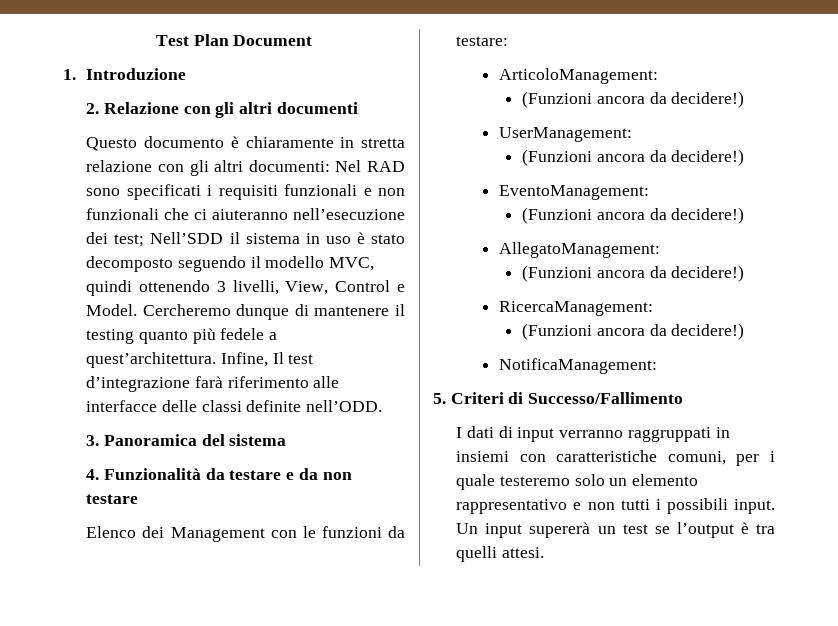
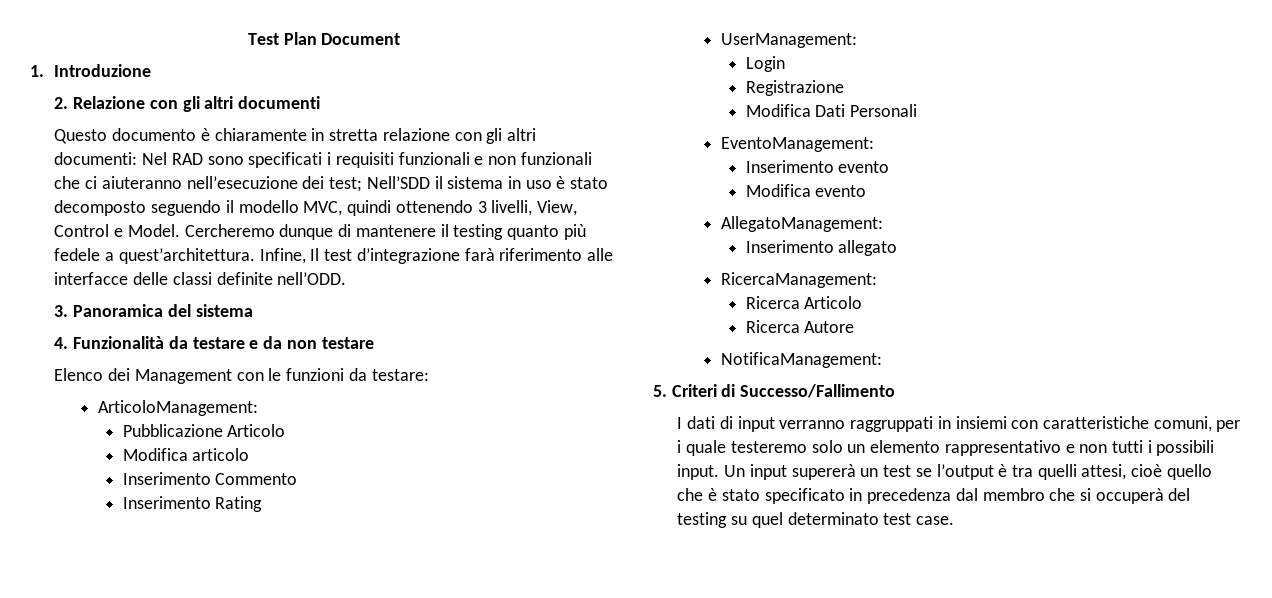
[522,91,745,108] [498,127,632,142] [522,149,745,166] [498,185,649,200] [522,207,745,224] [498,242,660,258] [522,265,745,282] [498,301,653,316] [522,323,745,340] (Funzioni ancora da decidere!) // UserManagement: // (Funzioni ancora da decidere!) // EventoManagement: // (Funzioni ancora da decidere!) // AllegatoManagement: // (Funzioni ancora da decidere!) // RicercaManagement: // (Funzioni ancora da decidere!) -> [122,424,286,437] [122,448,250,461] [122,472,298,485] [122,496,263,512] [721,33,858,48] [745,56,785,72] [745,80,844,96] [745,104,918,117] [721,137,875,152] [745,160,890,173] [745,184,867,197] [721,216,884,232] [745,240,898,256] [721,272,878,288] [745,296,863,309] [745,320,855,333] Pubblicazione Articolo // Modifica articolo // Inserimento Commento // Inserimento Rating // UserManagement: // Login // Registrazione // Modifica Dati Personali // EventoManagement: // Inserimento evento // Modifica evento // AllegatoManagement: // Inserimento allegato // RicercaManagement: // Ricerca Articolo // Ricerca Autore
[501,547,544,558] attesi. -> [1081,464,1212,480] [677,488,1191,504] [677,512,955,528] attesi, cioè quello che è stato specificato in precedenza dal membro che si occuperà del testing su quel determinato test case.

